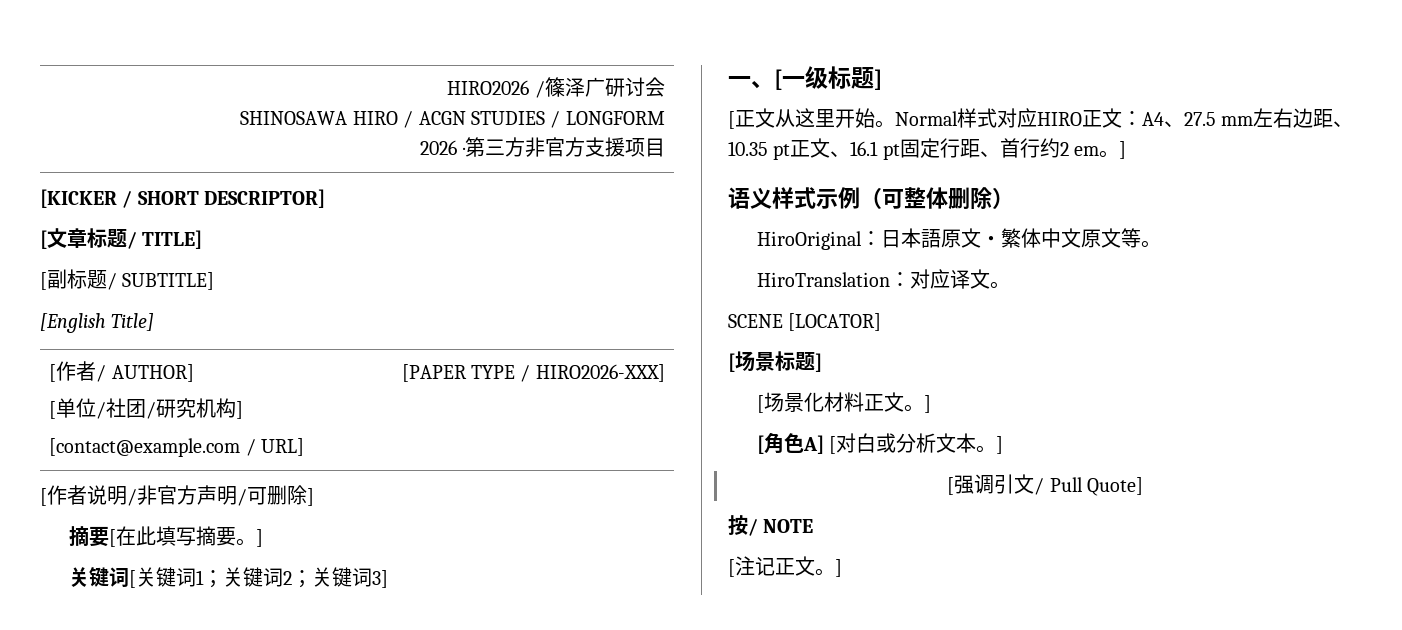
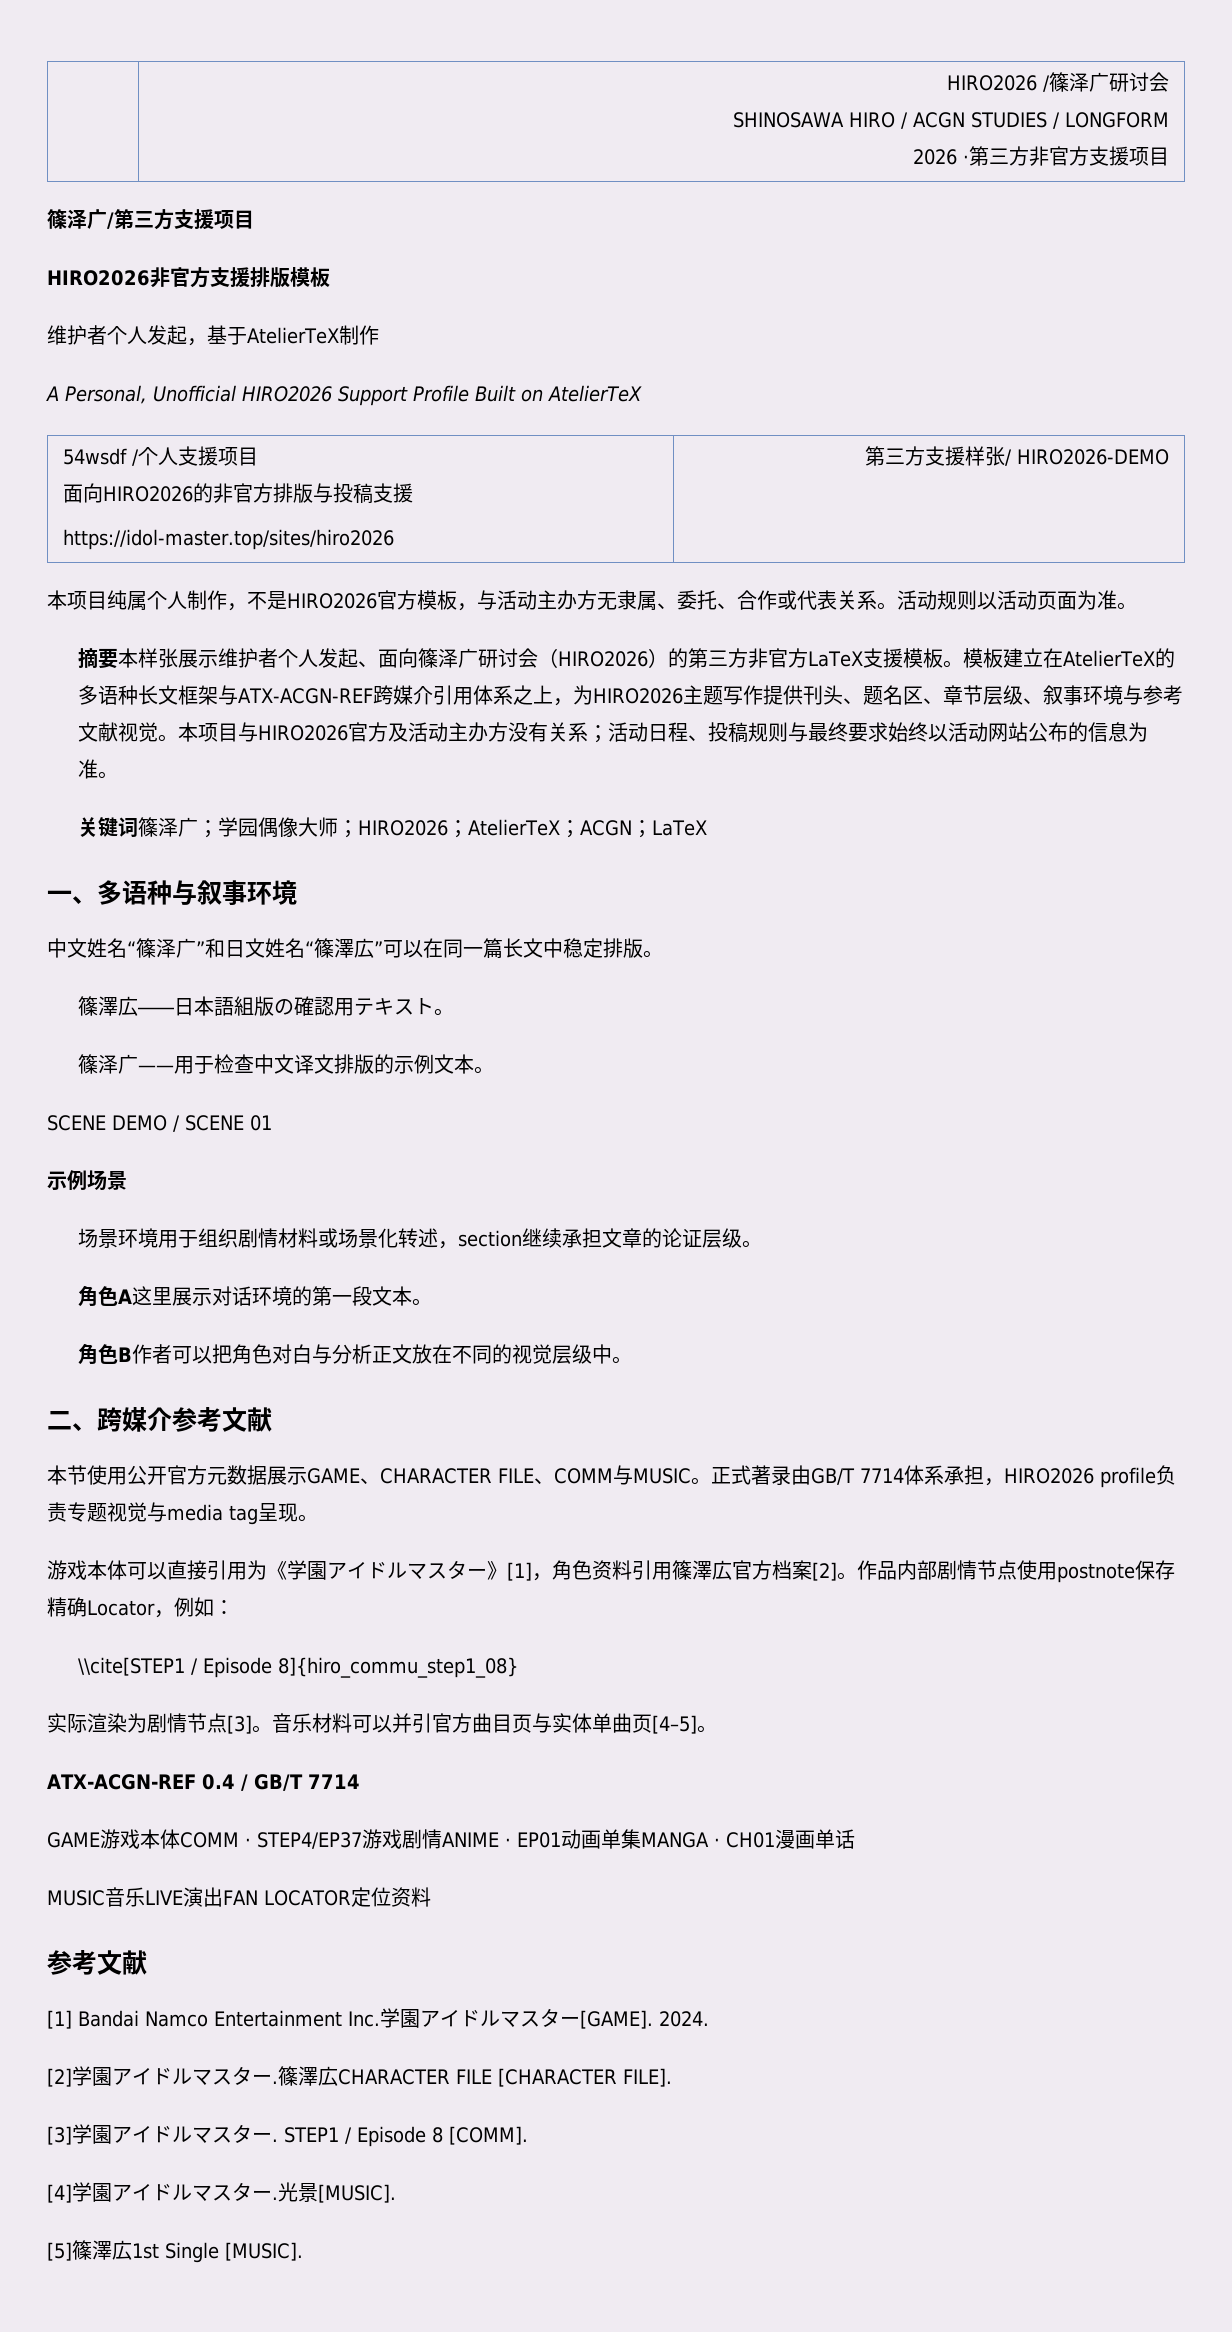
[40,189,326,208] [40,228,203,249] [40,269,215,290] [40,313,155,333] [49,361,194,382] [49,398,244,419] [49,438,305,457] [401,364,665,382] [40,485,314,506] [68,526,263,547] [68,567,388,588] [728,66,882,90] [728,108,1354,129] [728,138,1127,160] [728,187,1014,210] [756,228,1161,250] [756,269,1010,289] [728,313,882,331] [728,351,822,372] [756,392,931,413] [756,432,1004,454] [947,474,1143,496] [728,515,814,536] [728,556,842,577] [KICKER / SHORT DESCRIPTOR] // [文章标题/ TITLE] // [副标题/ SUBTITLE] // [English Title] // [作者/ AUTHOR] // [单位/社团/研究机构] // [contact@example.com / URL] | [PAPER TYPE / HIRO2026-XXX] // [作者说明/非官方声明/可删除] // 摘要[在此填写摘要。] // 关键词[关键词1；关键词2；关键词3] // 一、[一级标题] // [正文从这里开始。Normal样式对应HIRO正文：A4、27.5 mm左右边距、10.35 pt正文、16.1 pt固定行距、首行约2 em。] // 语义样式示例（可整体删除） // HiroOriginal：日本語原文・繁体中文原文等。 // HiroTranslation：对应译文。 // SCENE [LOCATOR] // [场景标题] // [场景化材料正文。] // [角色A] [对白或分析文本。] // [强调引文/ Pull Quote] // 按/ NOTE // [注记正文。] -> [47,209,254,230] [47,267,330,288] [47,325,379,346] [46,385,642,406] [62,446,258,466] [62,483,413,504] [62,529,394,550] [865,446,1170,466] [47,590,1137,611] [78,648,1175,669] [78,685,1183,706] [78,722,1149,743] [78,759,119,779] [78,817,707,838] [47,880,297,905] [47,938,663,959] [78,996,455,1016] [78,1054,495,1074] [47,1115,272,1132] [47,1170,127,1191] [78,1228,763,1249] [78,1285,433,1307] [78,1343,633,1365] [47,1407,272,1432] [47,1465,1176,1488] [47,1502,318,1525] [47,1560,1175,1583] [47,1597,234,1618] [78,1657,519,1678] [47,1713,717,1734] [47,1774,360,1791] [47,1829,855,1849] [47,1887,431,1907] [47,1950,147,1975] [47,2008,709,2029] [47,2066,672,2087] [47,2124,528,2147] [47,2182,396,2203] [47,2240,303,2263] 篠泽广/第三方支援项目 // HIRO2026非官方支援排版模板 // 维护者个人发起，基于AtelierTeX制作 // A Personal, Unofficial HIRO2026 Support Profile Built on AtelierTeX // 54wsdf /个人支援项目 // 面向HIRO2026的非官方排版与投稿支援 // https://idol-master.top/sites/hiro2026 | 第三方支援样张/ HIRO2026-DEMO // 本项目纯属个人制作，不是HIRO2026官方模板，与活动主办方无隶属、委托、合作或代表关系。活动规则以活动页面为准。 // 摘要本样张展示维护者个人发起、面向篠泽广研讨会（HIRO2026）的第三方非官方LaTeX支援模板。模板建立在AtelierTeX的多语种长文框架与ATX-ACGN-REF跨媒介引用体系之上，为HIRO2026主题写作提供刊头、题名区、章节层级、叙事环境与参考文献视觉。本项目与HIRO2026官方及活动主办方没有关系；活动日程、投稿规则与最终要求始终以活动网站公布的信息为准。 // 关键词篠泽广；学园偶像大师；HIRO2026；AtelierTeX；ACGN；LaTeX // 一、多语种与叙事环境 // 中文姓名“篠泽广”和日文姓名“篠澤広”可以在同一篇长文中稳定排版。 // 篠澤広――日本語組版の確認用テキスト。 // 篠泽广——用于检查中文译文排版的示例文本。 // SCENE DEMO / SCENE 01 // 示例场景 // 场景环境用于组织剧情材料或场景化转述，section继续承担文章的论证层级。 // 角色A这里展示对话环境的第一段文本。 // 角色B作者可以把角色对白与分析正文放在不同的视觉层级中。 // 二、跨媒介参考文献 // 本节使用公开官方元数据展示GAME、CHARACTER FILE、COMM与MUSIC。正式著录由GB/T 7714体系承担，HIRO2026 profile负责专题视觉与media tag呈现。 // 游戏本体可以直接引用为《学園アイドルマスター》[1]，角色资料引用篠澤広官方档案[2]。作品内部剧情节点使用postnote保存精确Locator，例如： // \\cite[STEP1 / Episode 8]{hiro_commu_step1_08} // 实际渲染为剧情节点[3]。音乐材料可以并引官方曲目页与实体单曲页[4–5]。 // ATX-ACGN-REF 0.4 / GB/T 7714 // GAME游戏本体COMM · STEP4/EP37游戏剧情ANIME · EP01动画单集MANGA · CH01漫画单话 // MUSIC音乐LIVE演出FAN LOCATOR定位资料 // 参考文献 // [1] Bandai Namco Entertainment Inc.学園アイドルマスター[GAME]. 2024. // [2]学園アイドルマスター.篠澤広CHARACTER FILE [CHARACTER FILE]. // [3]学園アイドルマスター. STEP1 / Episode 8 [COMM]. // [4]学園アイドルマスター.光景[MUSIC]. // [5]篠澤広1st Single [MUSIC].

